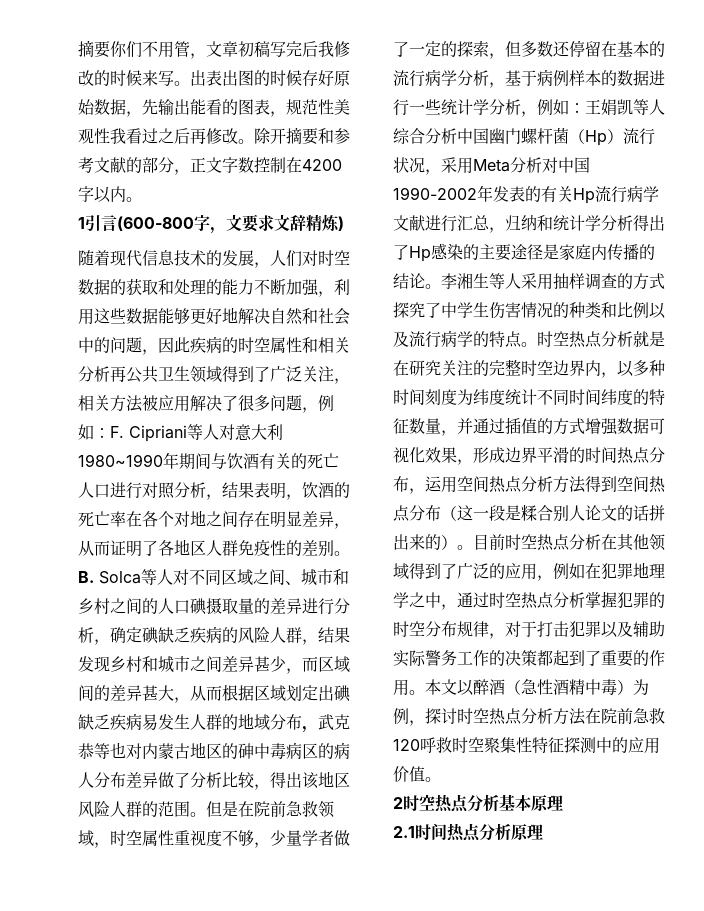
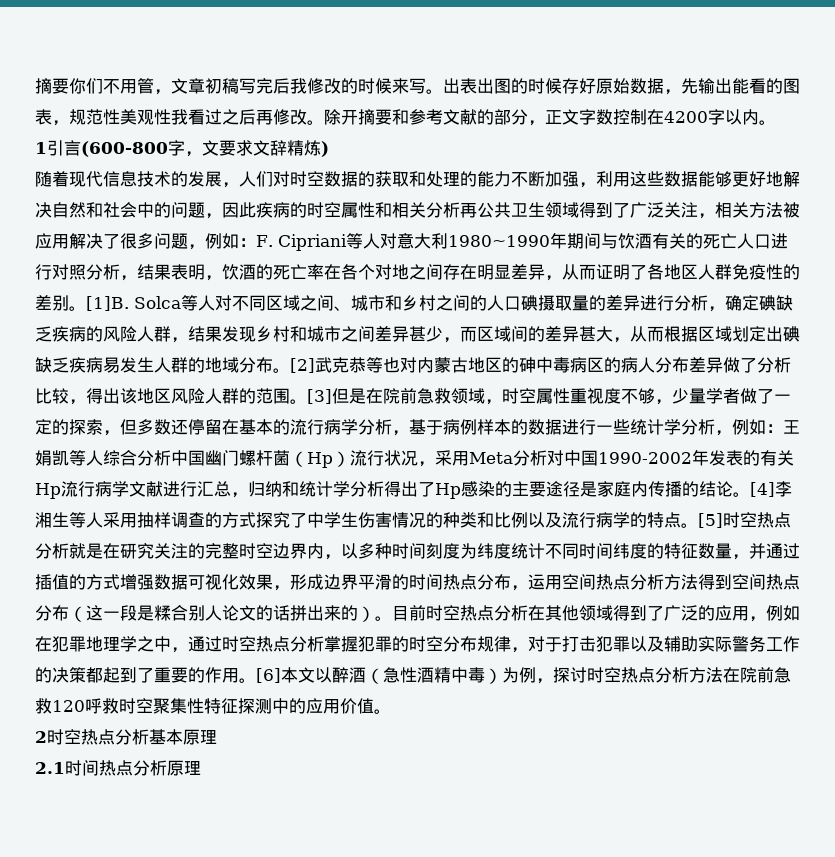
[78,571,94,583] B. -> [86,296,129,311] [1]B.
[302,726,318,733] ， -> [273,358,315,373] 。[2]
(206, 814) none -> [307,389,332,404] [3]
(441, 286) none -> [750,482,775,497] [4]
(537, 344) none -> [698,513,723,528] [5]
(425, 692) none -> [256,668,281,683] [6]

